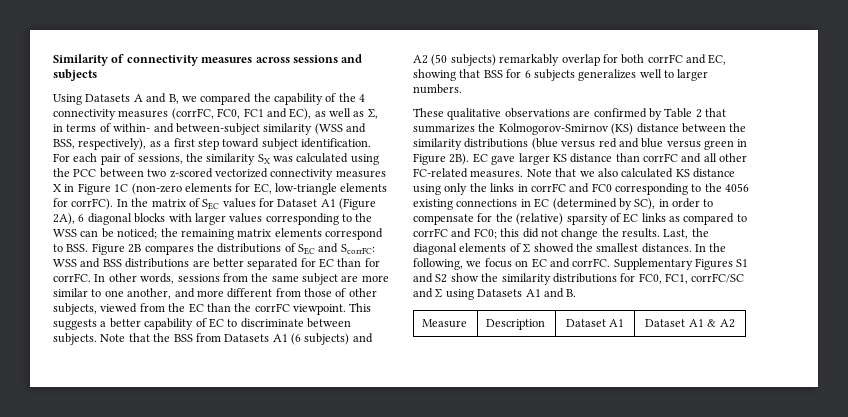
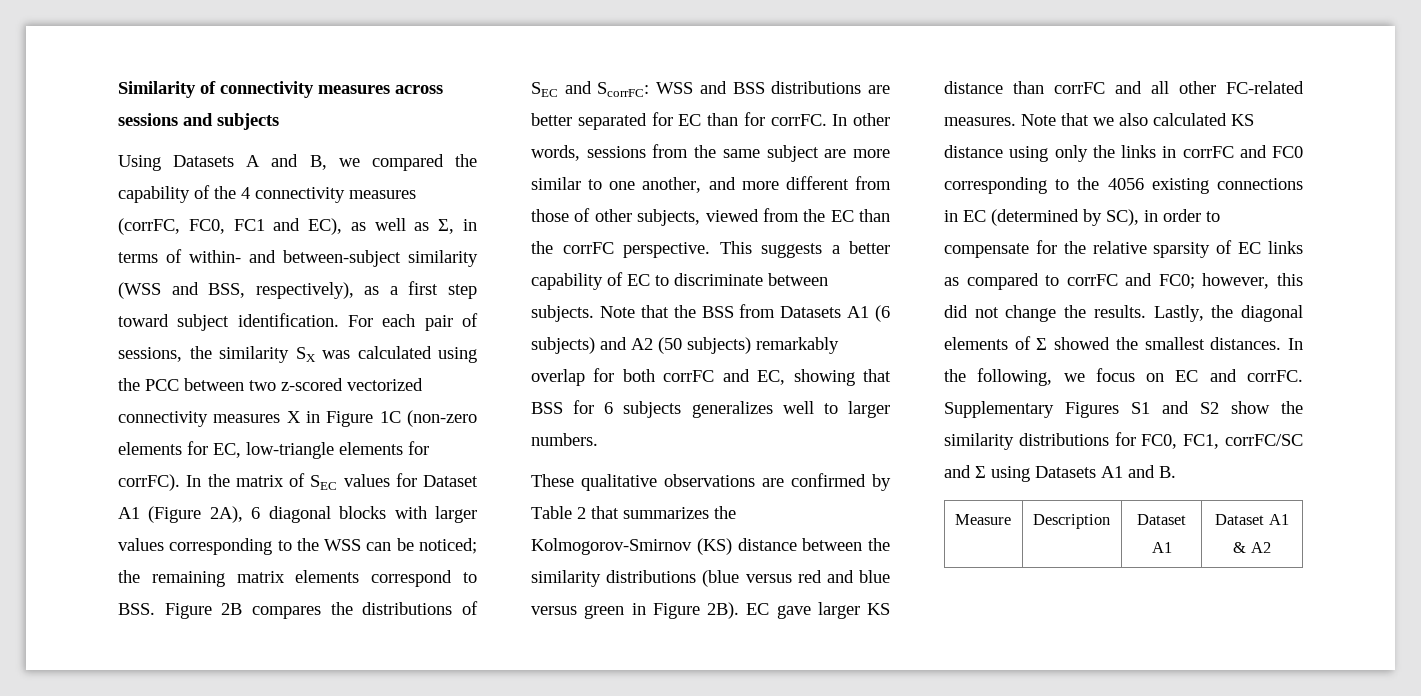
[293,304,346,315] viewpoint. -> [623,242,710,258] perspective.
[516,213,564,225] (relative) -> [1092,241,1147,254] relative
(497, 233) none -> [1202,273,1270,289] however,
[663,229,689,239] Last, -> [1153,305,1204,322] Lastly,

